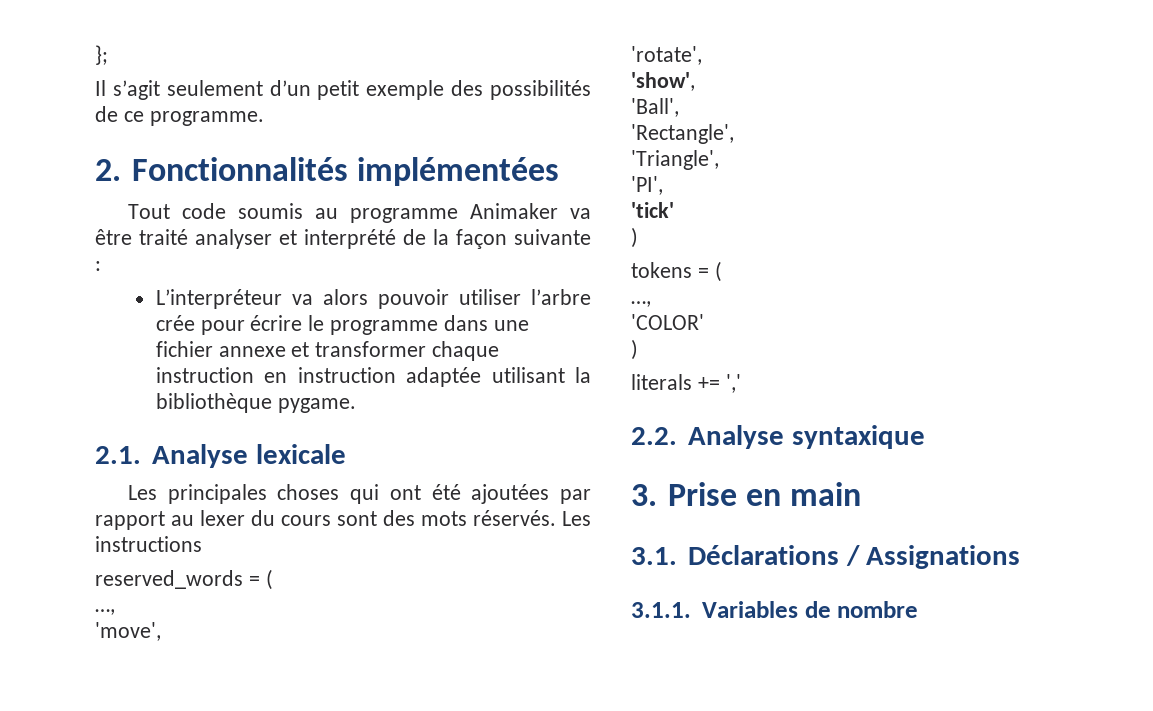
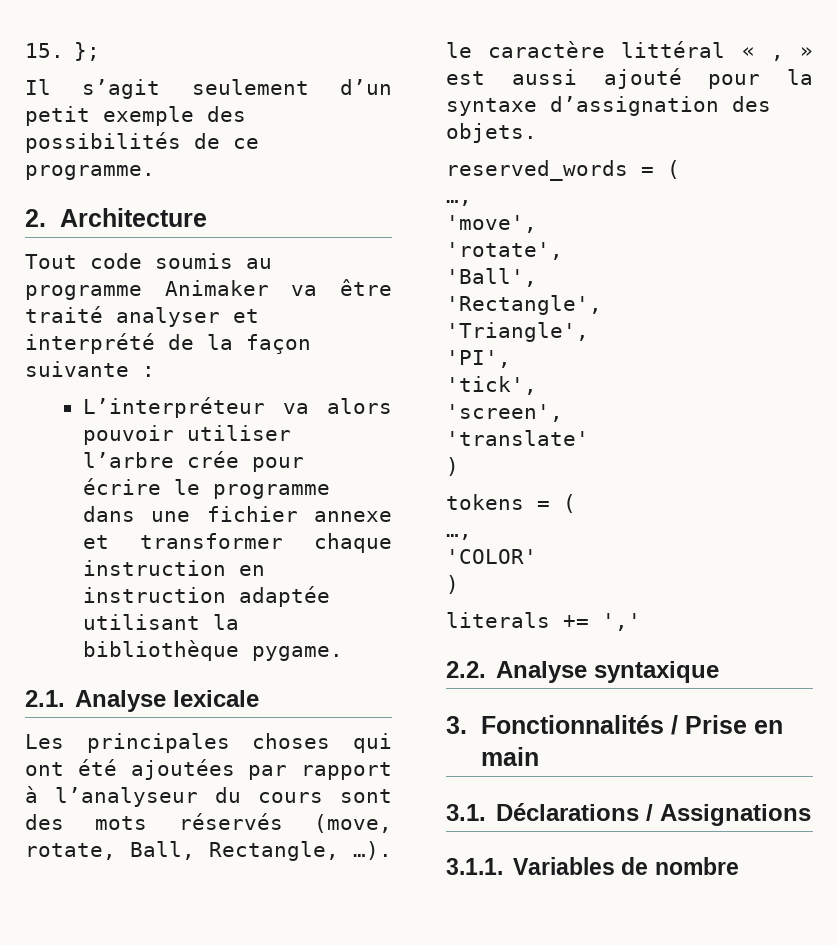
(95, 55) none -> [25,43,64,58] 15.
[132,157,560,186] Fonctionnalités implémentées -> [59,208,207,227] Architecture
[171,510,245,526] au lexer -> [25,786,198,807] à l’analyseur
[473,510,591,526] [95,536,202,552] réservés. Les instructions -> [178,813,392,833] [25,841,392,861] [446,41,813,61] [446,68,813,89] [446,96,771,116] [446,123,537,143] réservés (move, rotate, Ball, Rectangle, …). le caractère littéral « , » est aussi ajouté pour la syntaxe d’assignation des objets.
[631,72,695,91] // 'show', -> (563, 251) none
[631,202,674,218] 'tick' -> [446,376,537,395] [446,404,563,422] [446,430,589,446] 'tick', // 'screen', // 'translate'
(657, 495) none -> [480,715,678,735] Fonctionnalités /

